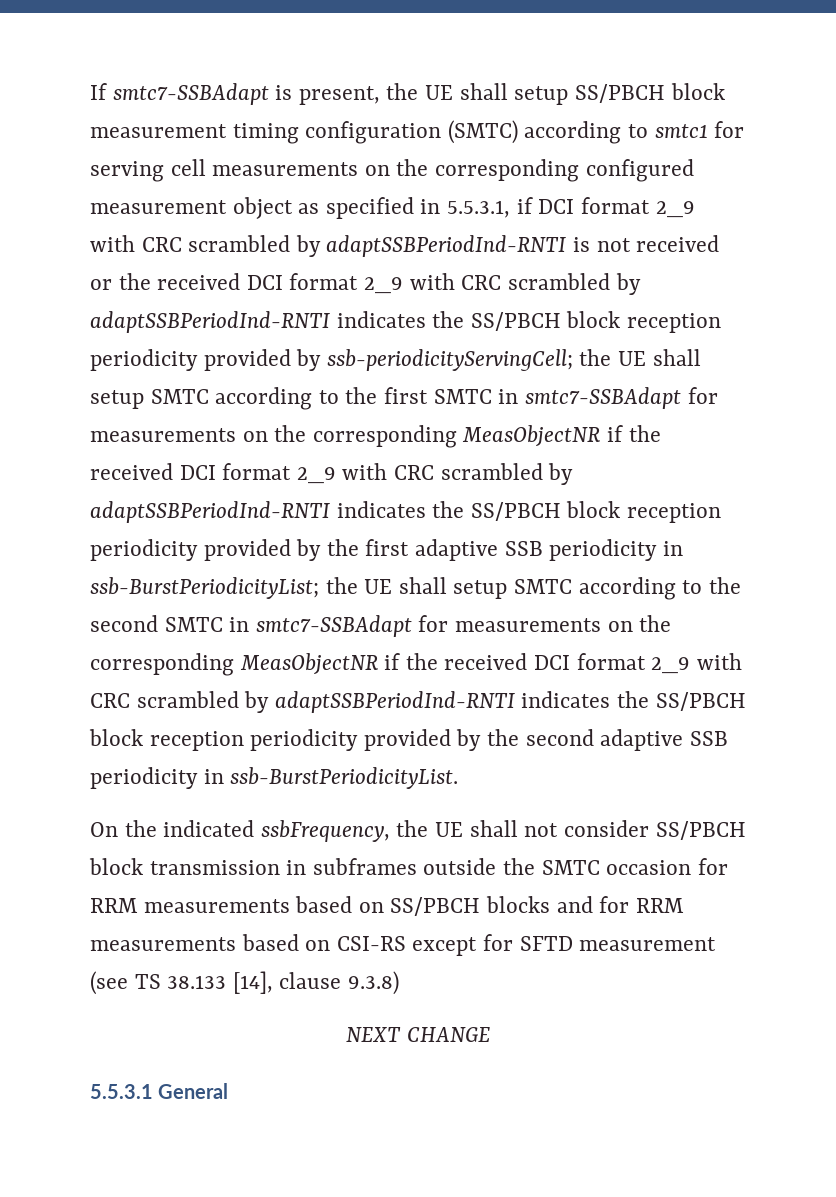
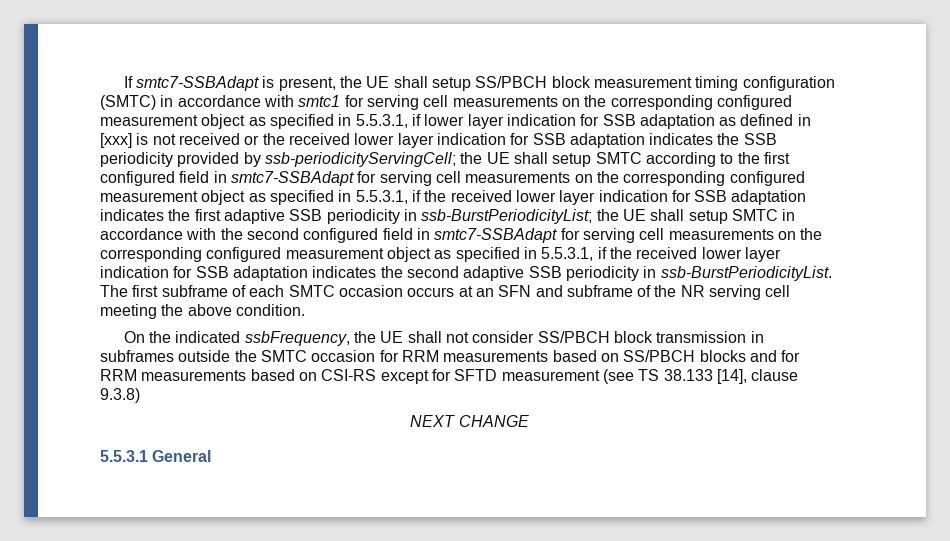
[524,121,649,144] according to -> [160,95,294,107] in accordance with
[538,197,695,218] [90,235,567,257] DCI format 2_9 with CRC scrambled by adaptSSBPeriodInd-RNTI -> [424,114,811,129] [100,133,132,148] lower layer indication for SSB adaptation as defined in [xxx]
[246,273,641,295] [90,311,722,333] DCI format 2_9 with CRC scrambled by adaptSSBPeriodInd-RNTI indicates the SS/PBCH block reception -> [354,133,777,148] lower layer indication for SSB adaptation indicates the SSB
[433,387,718,409] [90,425,661,448] [90,463,574,485] [90,501,722,523] [90,539,322,561] SMTC in smtc7-SSBAdapt for measurements on the corresponding MeasObjectNR if the received DCI format 2_9 with CRC scrambled by adaptSSBPeriodInd-RNTI indicates the SS/PBCH block reception periodicity provided by -> [100,171,805,186] [100,190,807,205] [100,209,164,221] configured field in smtc7-SSBAdapt for serving cell measurements on the corresponding configured measurement object as specified in 5.5.3.1, if the received lower layer indication for SSB adaptation indicates
[578,577,741,600] [90,615,672,637] [90,653,742,676] [90,691,746,713] [89,729,482,751] according to the second SMTC in smtc7-SSBAdapt for measurements on the corresponding MeasObjectNR if the received DCI format 2_9 with CRC scrambled by adaptSSBPeriodInd-RNTI indicates the SS/PBCH block reception periodicity provided by -> [782,209,796,221] [100,228,823,243] [100,247,781,262] [100,266,377,281] in accordance with the second configured field in smtc7-SSBAdapt for serving cell measurements on the corresponding configured measurement object as specified in 5.5.3.1, if the received lower layer indication for SSB adaptation indicates
(459, 778) none -> [100,285,791,300] [100,304,305,319] The first subframe of each SMTC occasion occurs at an SFN and subframe of the NR serving cell meeting the above condition.

